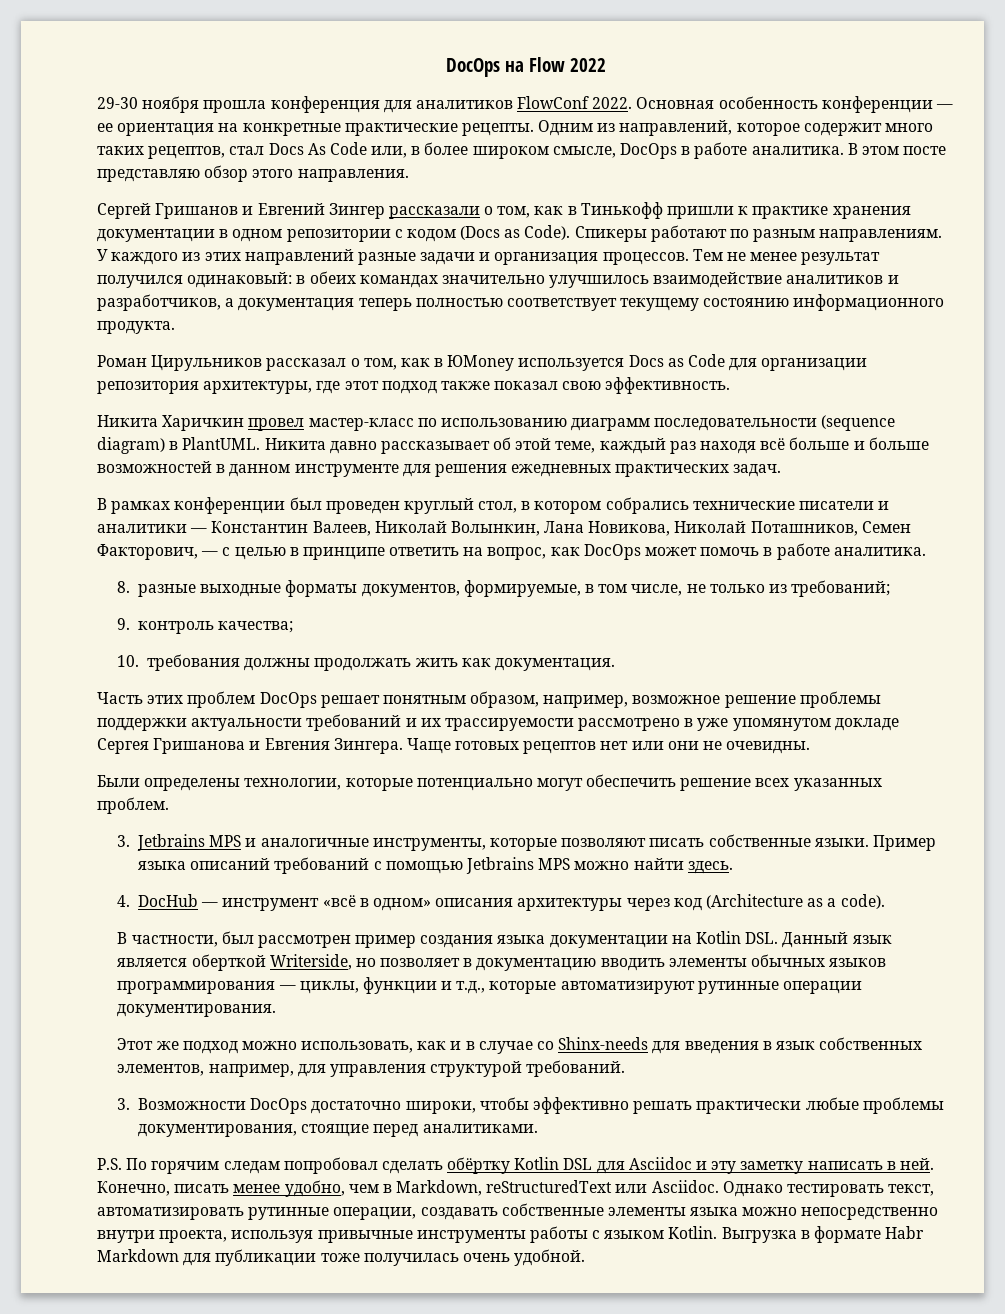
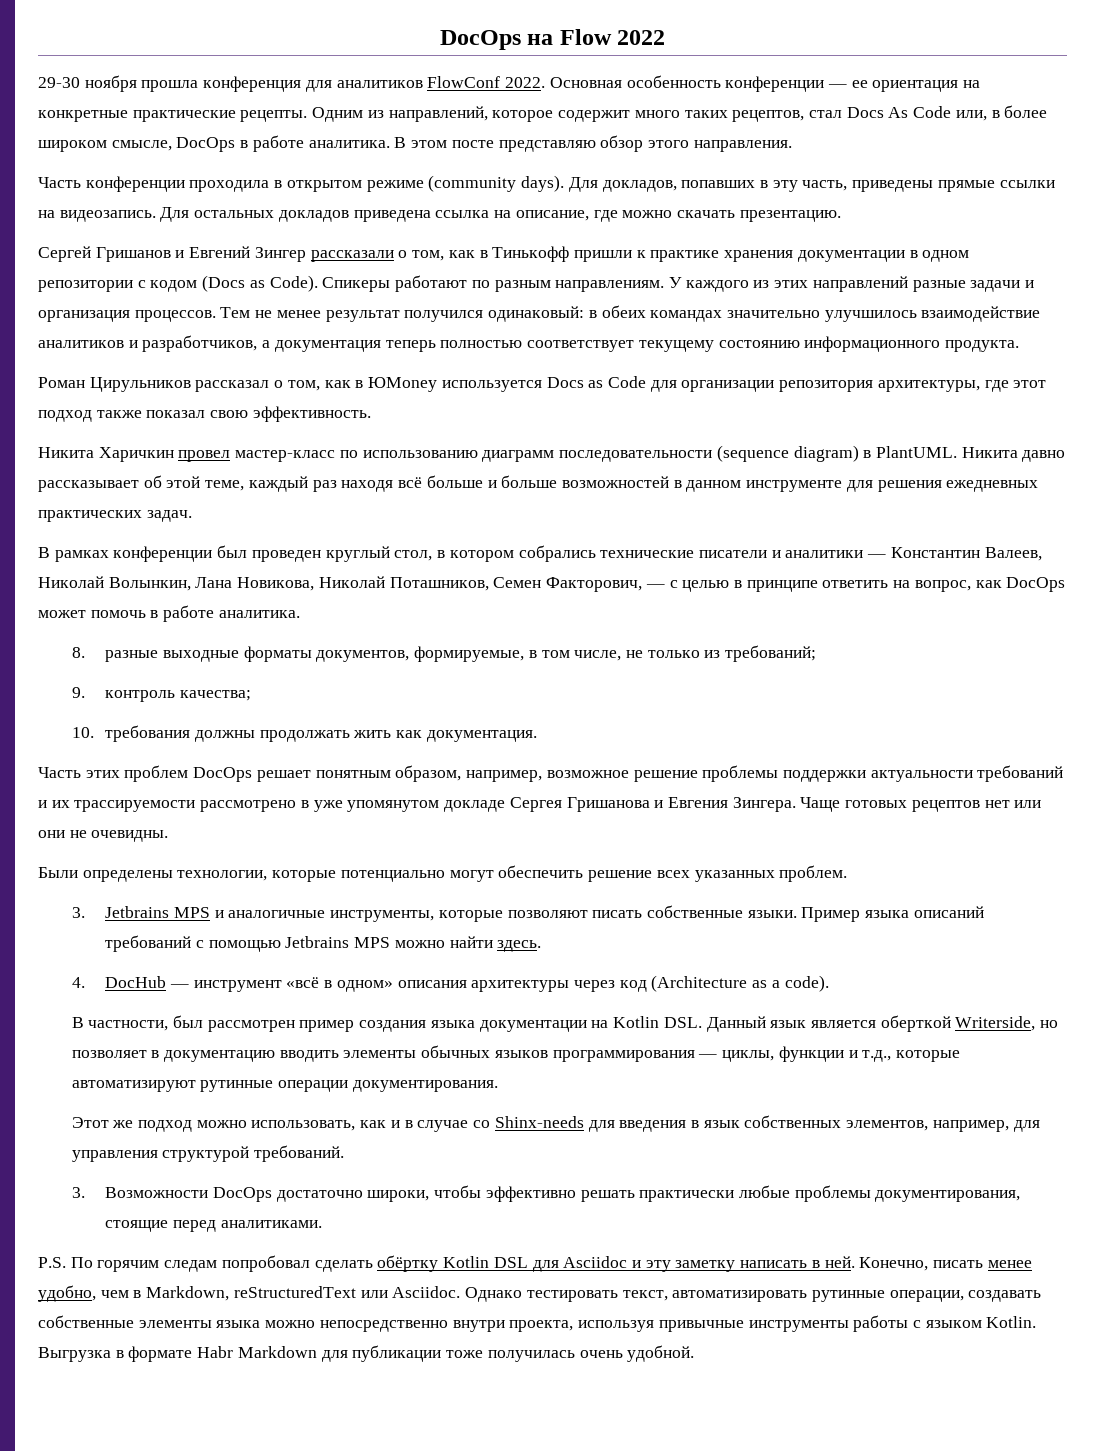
(409, 175) none -> [38,175,1055,192] [38,207,841,222] // Часть конференции проходила в открытом режиме (community days). Для докладов, попавших в эту часть, приведены прямые ссылки на видеозапись. Для остальных докладов приведена ссылка на описание, где можно скачать презентацию.

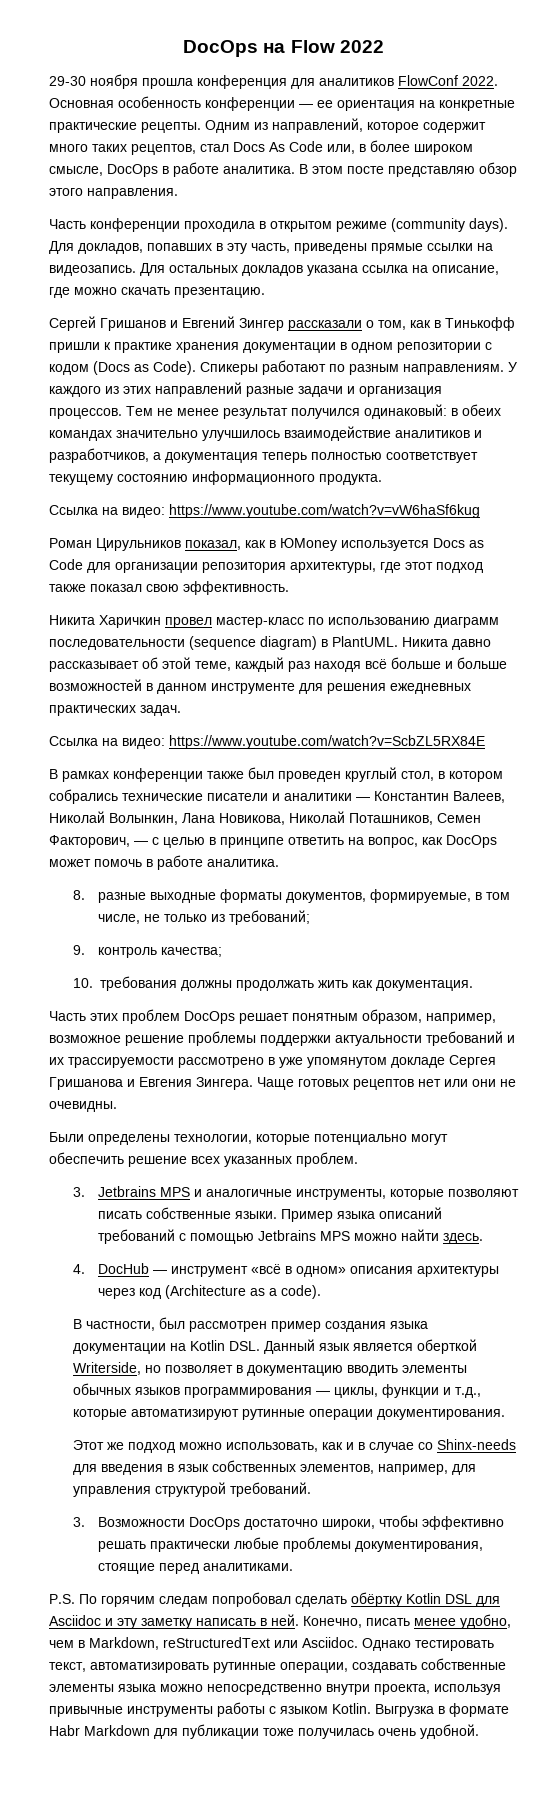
[353,210,431,222] приведена -> [307,265,358,276] указана
(1019, 346) none -> [49,504,480,518] // Ссылка на видео: https://www.youtube.com/watch?v=vW6haSf6kug
[195,380,320,392] рассказал о том, -> [185,540,241,550] показал,
(192, 516) none -> [49,735,485,749] // Ссылка на видео: https://www.youtube.com/watch?v=ScbZL5RX84E
(213, 554) none -> [207,771,244,779] также

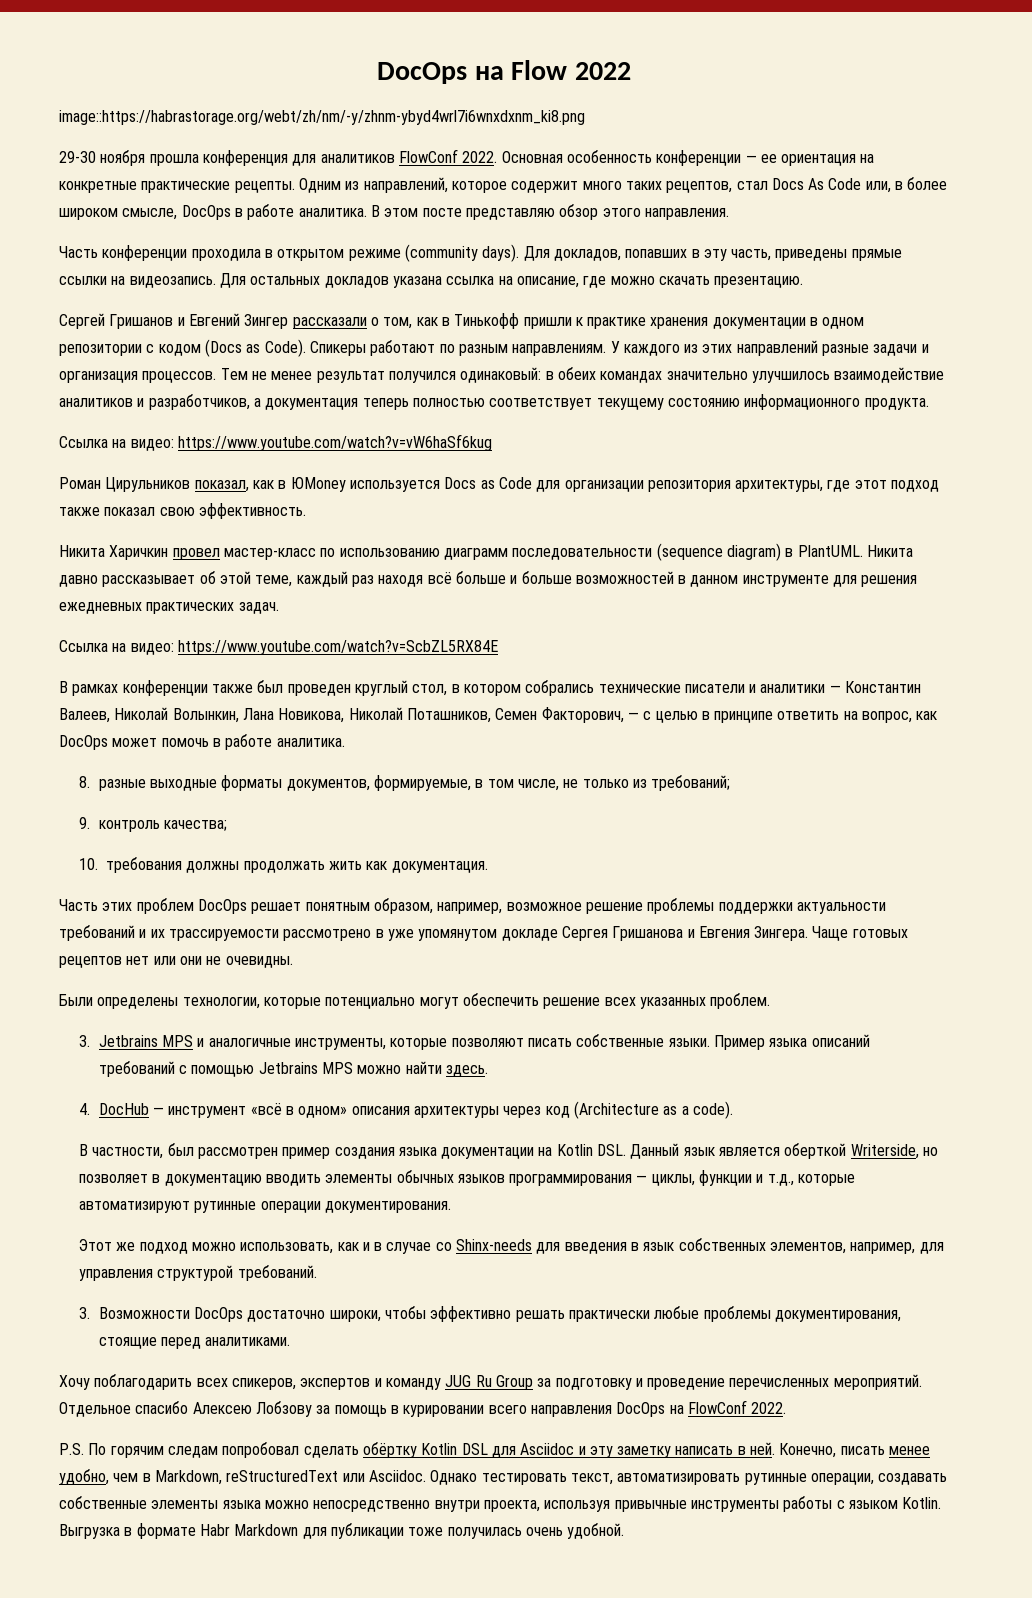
(384, 46) none -> [59,110,585,125] // image::https://habrastorage.org/webt/zh/nm/-y/zhnm-ybyd4wrl7i6wnxdxnm_ki8.png
(293, 1567) none -> [59,1374,922,1390] [59,1400,787,1417] // Хочу поблагодарить всех спикеров, экспертов и команду JUG Ru Group за подготовку и проведение перечисленных мероприятий. Отдельное спасибо Алексею Лобзову за помощь в курировании всего направления DocOps на FlowConf 2022.

